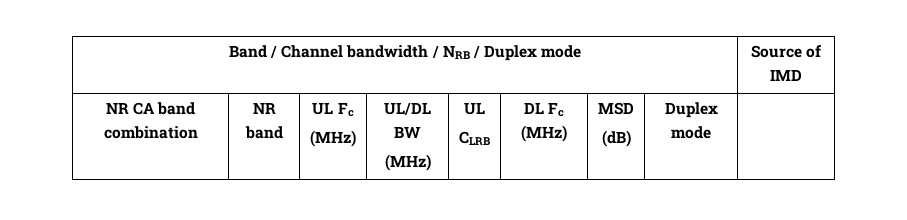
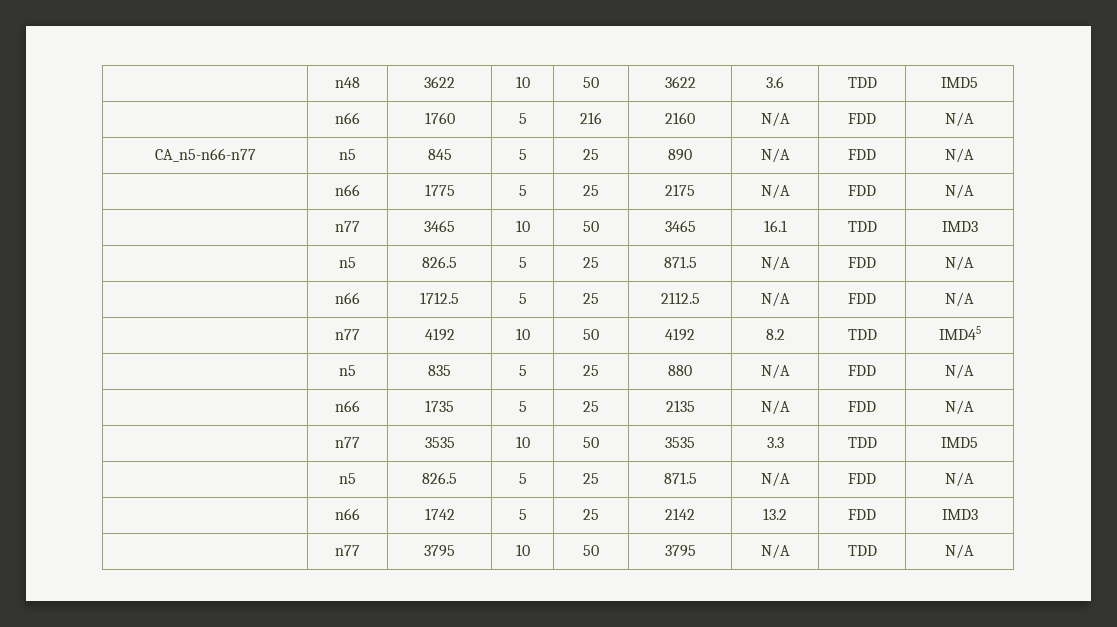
[228,45,582,61] [750,45,823,58] [770,69,802,81] [105,102,196,115] [103,126,198,139] [252,102,276,114] [244,126,283,139] [312,102,354,117] [310,130,356,147] [384,102,431,115] [394,126,421,138] [384,154,431,171] [464,102,485,115] [459,131,490,145] [523,102,565,117] [521,125,567,142] [598,102,634,115] [601,130,631,147] [664,102,718,118] [671,126,711,139] Band / Channel bandwidth / NRB / Duplex mode | Source of IMD // NR CA band combination | NR band | UL Fc // (MHz) | UL/DL BW // (MHz) | UL // CLRB | DL Fc (MHz) | MSD // (dB) | Duplex mode | -> [335,77,360,88] [424,76,455,88] [515,76,530,88] [583,77,599,88] [664,76,696,88] [766,76,784,88] [847,77,877,88] [941,77,978,88] [335,112,360,124] [424,112,455,124] [518,113,527,124] [580,112,602,124] [665,112,695,124] [760,112,790,127] [848,113,876,124] [945,112,974,127] [154,148,256,162] [339,149,356,160] [427,149,452,160] [518,149,527,160] [583,149,599,160] [668,149,692,161] [760,148,790,163] [848,149,876,160] [945,148,974,163] [335,184,360,196] [424,184,455,196] [518,185,527,196] [583,185,599,196] [665,184,695,196] [760,184,790,199] [848,185,876,196] [945,184,974,199] [335,221,360,232] [424,220,455,232] [515,220,530,232] [583,221,599,232] [664,220,696,232] [763,220,787,232] [847,221,877,232] [941,221,978,232] [339,257,356,268] [422,256,457,268] [518,257,527,268] [583,257,599,268] [663,256,697,268] [760,256,790,271] [848,257,876,268] [945,256,974,271] [335,292,360,304] [420,292,459,304] [518,293,527,304] [583,293,599,304] [660,292,700,304] [760,292,790,307] [848,293,876,304] [945,292,974,307] [335,329,360,340] [424,328,455,341] [515,328,530,340] [583,329,599,340] [665,328,695,341] [765,329,785,340] [847,329,877,340] [938,326,981,340] [339,365,356,376] [428,365,451,376] [518,365,527,376] [583,365,599,376] [668,365,692,376] [760,364,790,379] [848,365,876,376] [945,364,974,379] [335,400,360,412] [425,400,454,412] [518,401,527,412] [583,401,599,412] [665,400,695,412] [760,400,790,415] [848,401,876,412] [945,400,974,415] [335,437,360,448] [424,437,455,448] [515,436,530,448] [583,437,599,448] [665,437,695,448] [766,437,784,448] [847,437,877,448] [941,437,978,448] [339,473,356,484] [422,472,457,484] [518,473,527,484] [583,473,599,484] [663,472,697,484] [760,472,790,487] [848,473,876,484] [945,472,974,487] [335,508,360,520] [424,508,455,520] [518,509,527,520] [583,509,599,520] [665,508,695,520] [763,508,787,520] [848,509,876,520] [941,509,978,520] [335,545,360,556] [424,545,455,557] [515,544,530,556] [583,545,599,556] [664,545,696,557] [760,544,790,559] [847,545,877,556] [945,544,974,559] | n48 | 3622 | 10 | 50 | 3622 | 3.6 | TDD | IMD5 // | n66 | 1760 | 5 | 216 | 2160 | N/A | FDD | N/A // CA_n5-n66-n77 | n5 | 845 | 5 | 25 | 890 | N/A | FDD | N/A // | n66 | 1775 | 5 | 25 | 2175 | N/A | FDD | N/A // | n77 | 3465 | 10 | 50 | 3465 | 16.1 | TDD | IMD3 // | n5 | 826.5 | 5 | 25 | 871.5 | N/A | FDD | N/A // | n66 | 1712.5 | 5 | 25 | 2112.5 | N/A | FDD | N/A // | n77 | 4192 | 10 | 50 | 4192 | 8.2 | TDD | IMD45 // | n5 | 835 | 5 | 25 | 880 | N/A | FDD | N/A // | n66 | 1735 | 5 | 25 | 2135 | N/A | FDD | N/A // | n77 | 3535 | 10 | 50 | 3535 | 3.3 | TDD | IMD5 // | n5 | 826.5 | 5 | 25 | 871.5 | N/A | FDD | N/A // | n66 | 1742 | 5 | 25 | 2142 | 13.2 | FDD | IMD3 // | n77 | 3795 | 10 | 50 | 3795 | N/A | TDD | N/A

